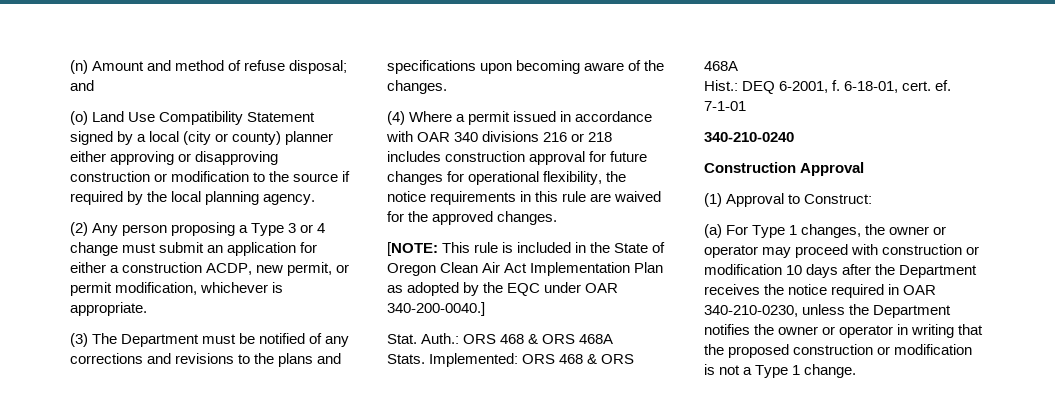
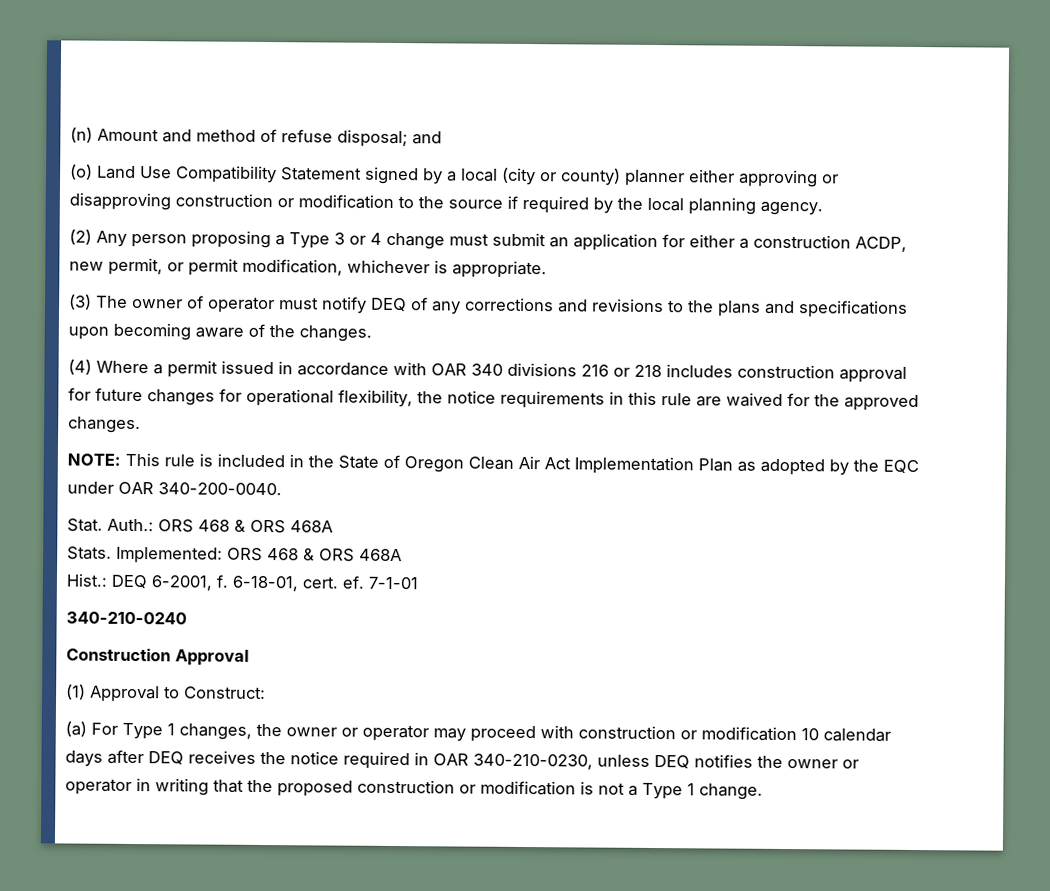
[121,333,306,347] Department must be notified -> [132,295,407,314] owner of operator must notify DEQ
[387,242,438,256] [NOTE: -> [67,453,121,466] NOTE:
[387,302,485,316] 340-200-0040.] -> [158,482,282,496] 340-200-0040.
(803, 270) none -> [823,728,891,742] calendar
[875,264,978,278] the Department -> [148,751,184,765] DEQ
[849,304,952,318] the Department -> [654,755,690,769] DEQ

